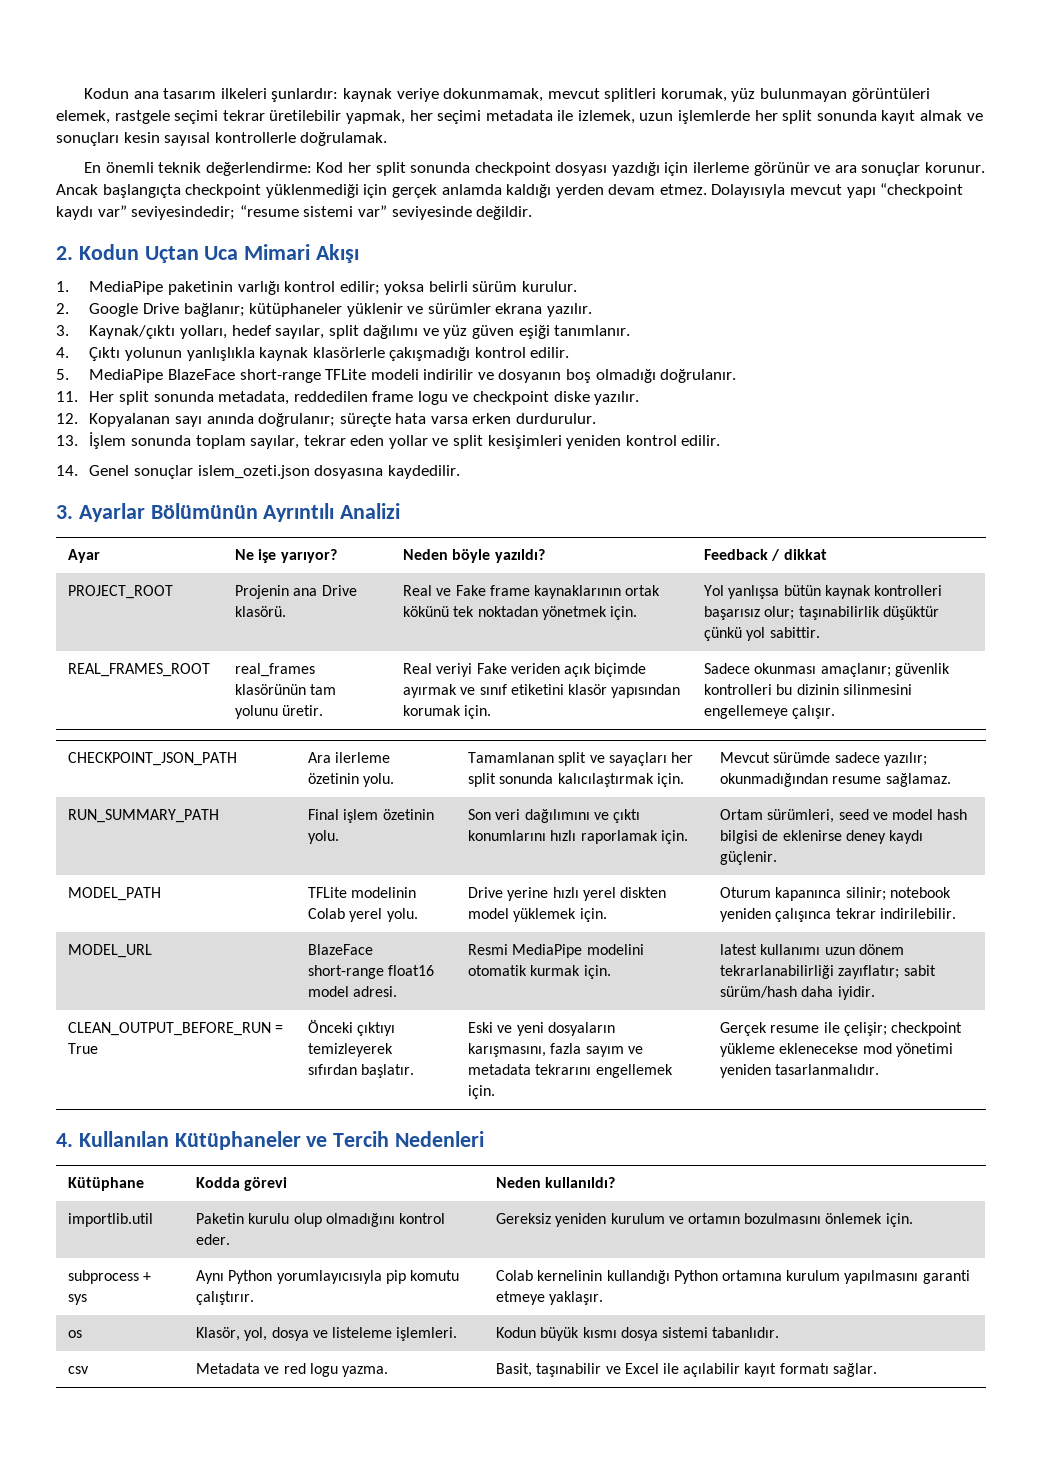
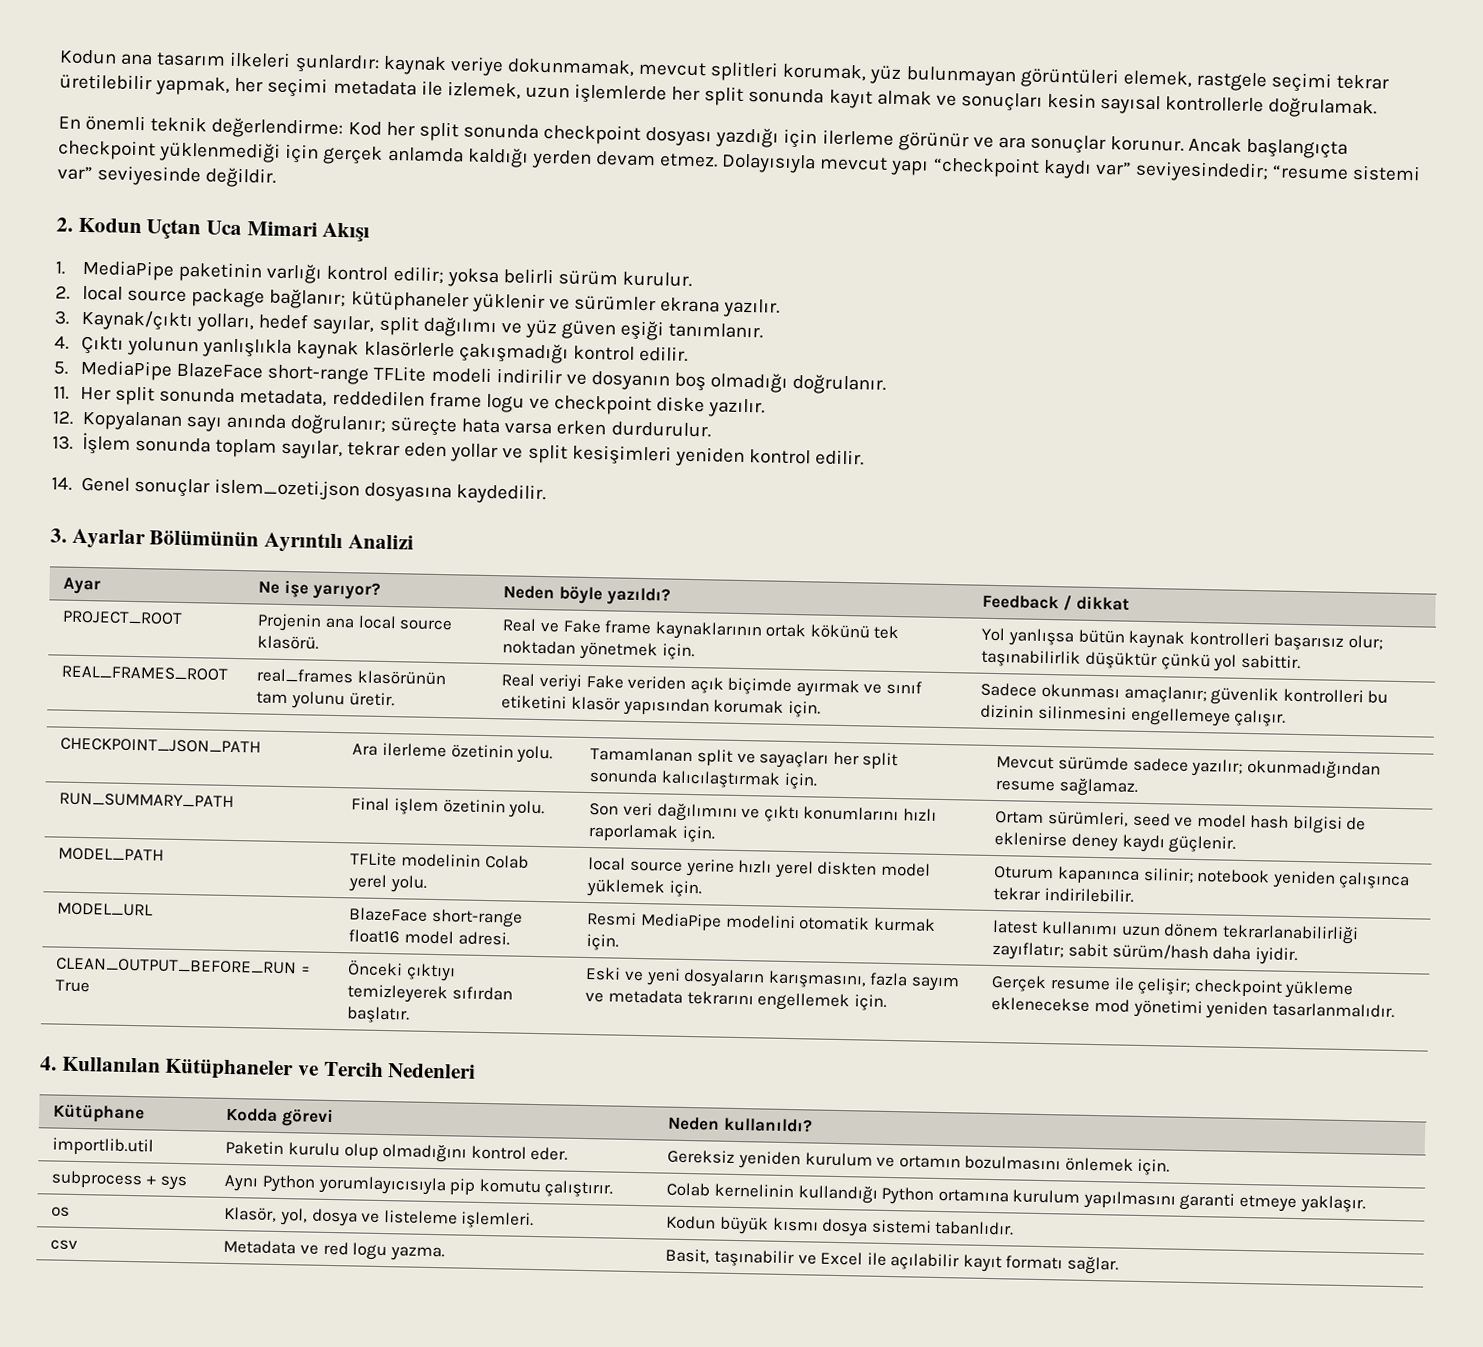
[89,303,179,317] Google Drive -> [82,285,266,308] local source package
[321,585,357,596] Drive -> [357,615,453,631] local source
[468,887,504,898] Drive -> [588,857,683,872] local source

